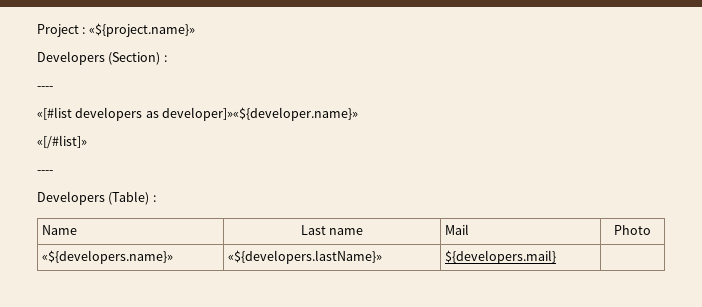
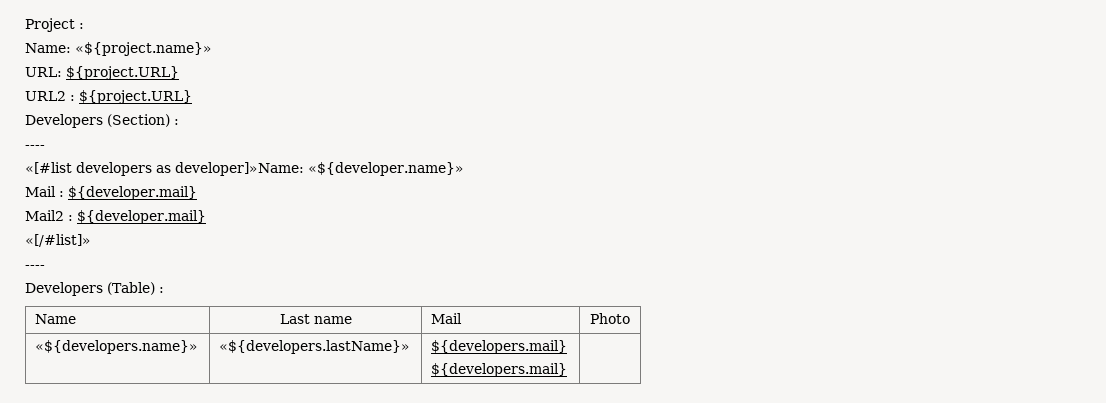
(86, 30) none -> [25,43,71,53] // Name:
(195, 30) none -> [25,66,179,80] [25,90,192,104] // URL: ${project.URL} // URL2 : ${project.URL}
[162,107,359,121] developer]»«${developer.name}» -> [175,162,464,176] [25,186,197,200] [25,210,206,224] developer]»Name: «${developer.name}» // Mail : ${developer.mail} // Mail2 : ${developer.mail}
(557, 257) none -> [431,363,568,377] // ${developers.mail}

